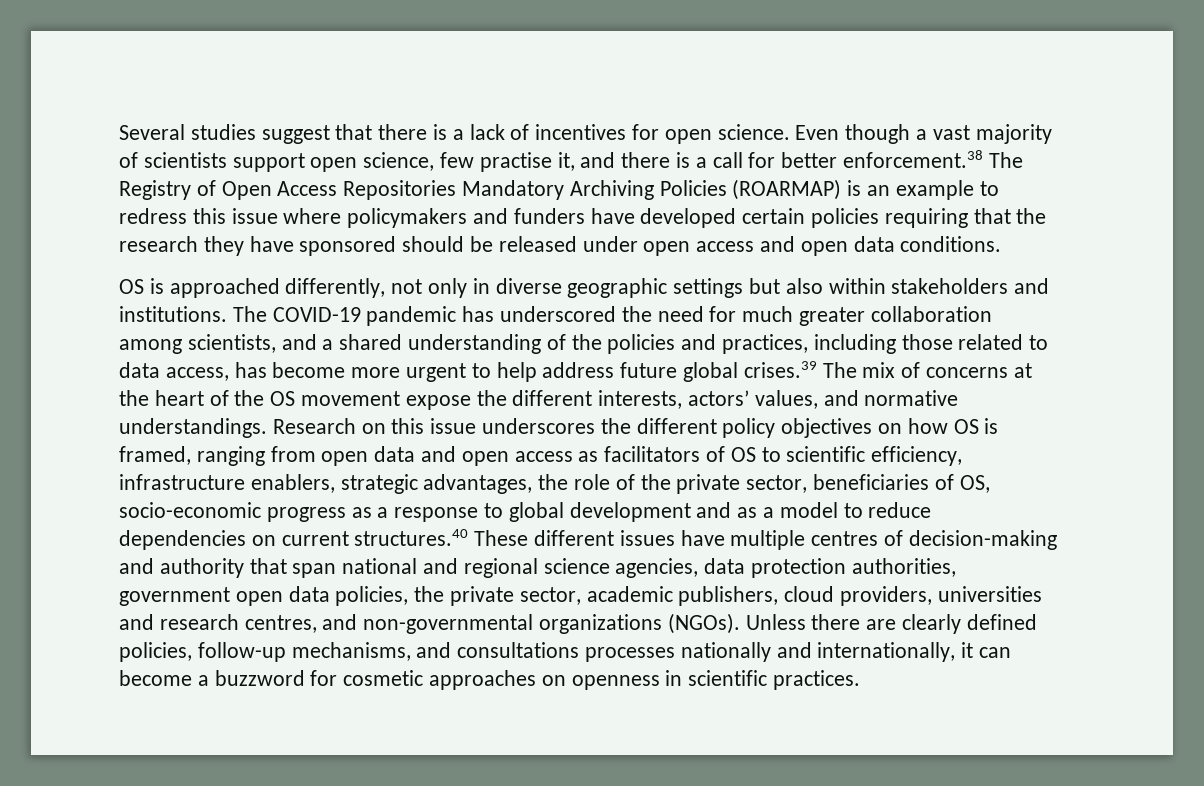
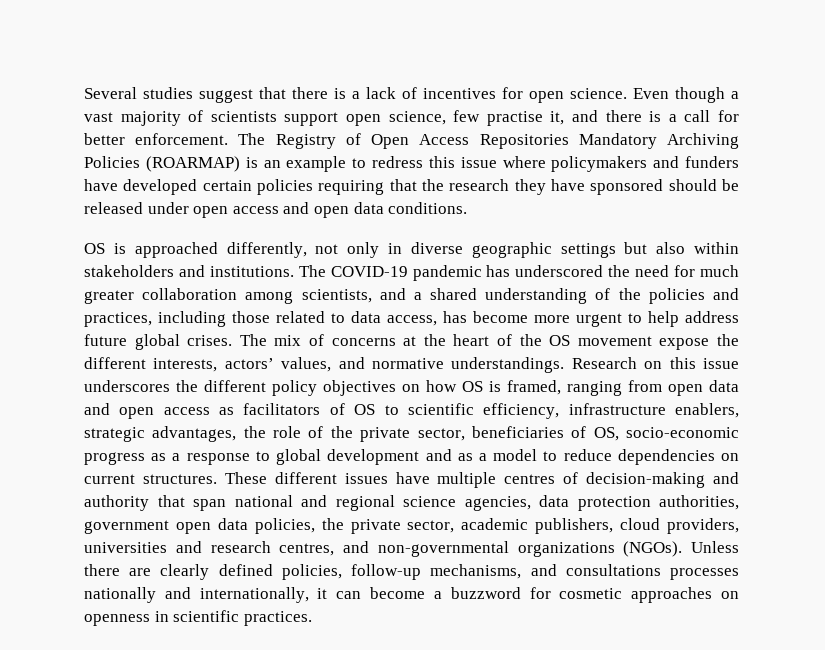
[843,150,984,168] enforcement.38 -> [135,133,229,145] enforcement.
[743,361,817,378] crises.39 -> [187,335,233,346] crises.
[354,529,469,546] structures.40 -> [142,474,217,484] structures.

